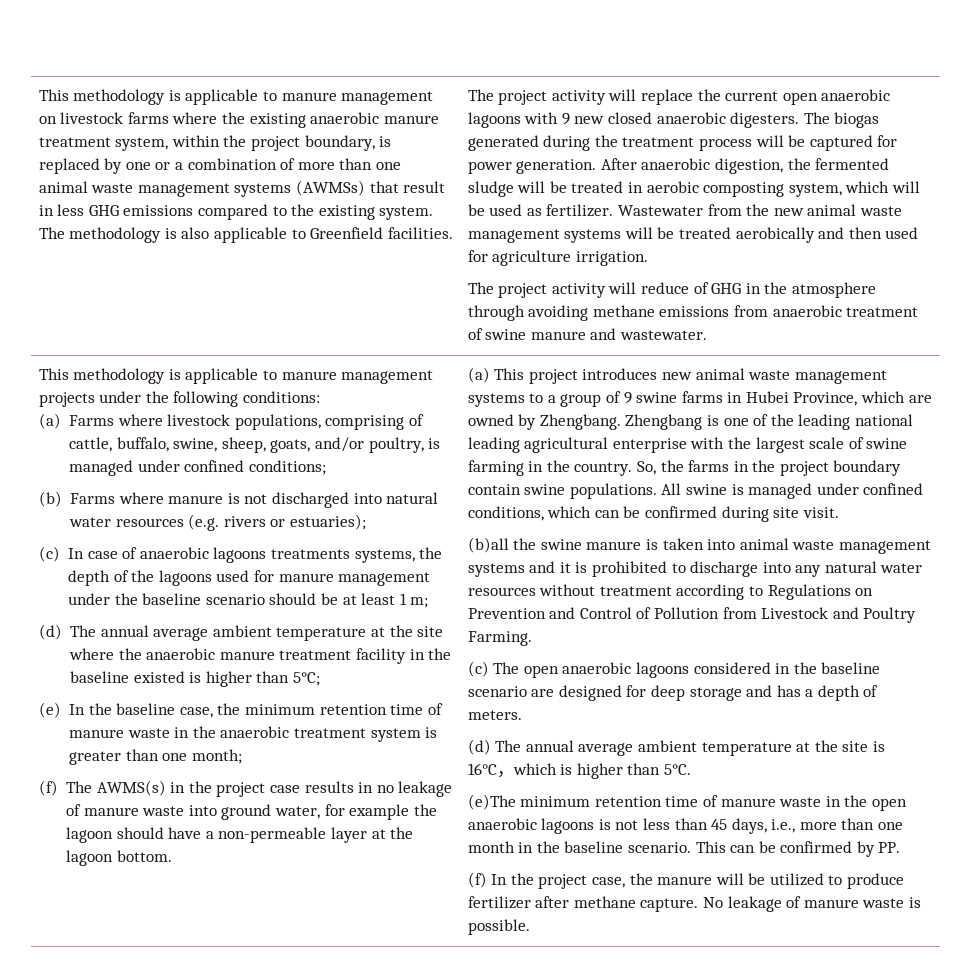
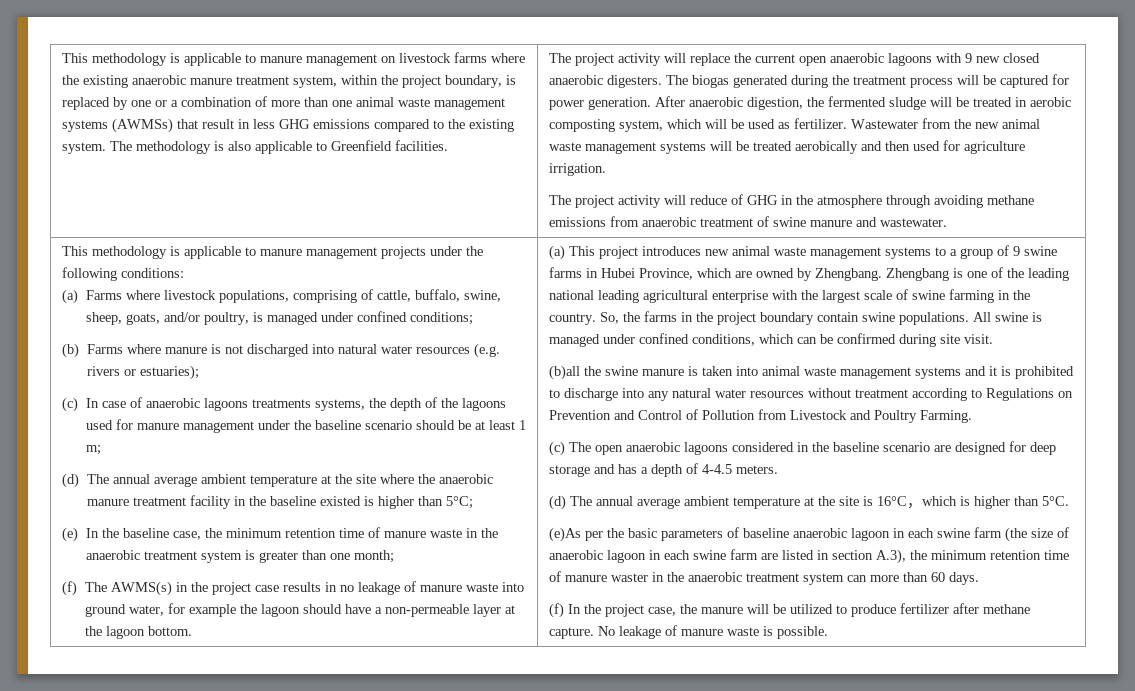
(879, 691) none -> [702,464,733,474] 4-4.5
[467,794,907,811] [467,818,904,834] [467,841,901,857] (e)The minimum retention time of manure waste in the open anaerobic lagoons is not less than 45 days, i.e., more than one month in the baseline scenario. This can be confirmed by PP. -> [549,527,1070,542] [549,549,1070,564] [549,571,980,585] (e)As per the basic parameters of baseline anaerobic lagoon in each swine farm (the size of anaerobic lagoon in each swine farm are listed in section A.3), the minimum retention time of manure waster in the anaerobic treatment system can more than 60 days.

